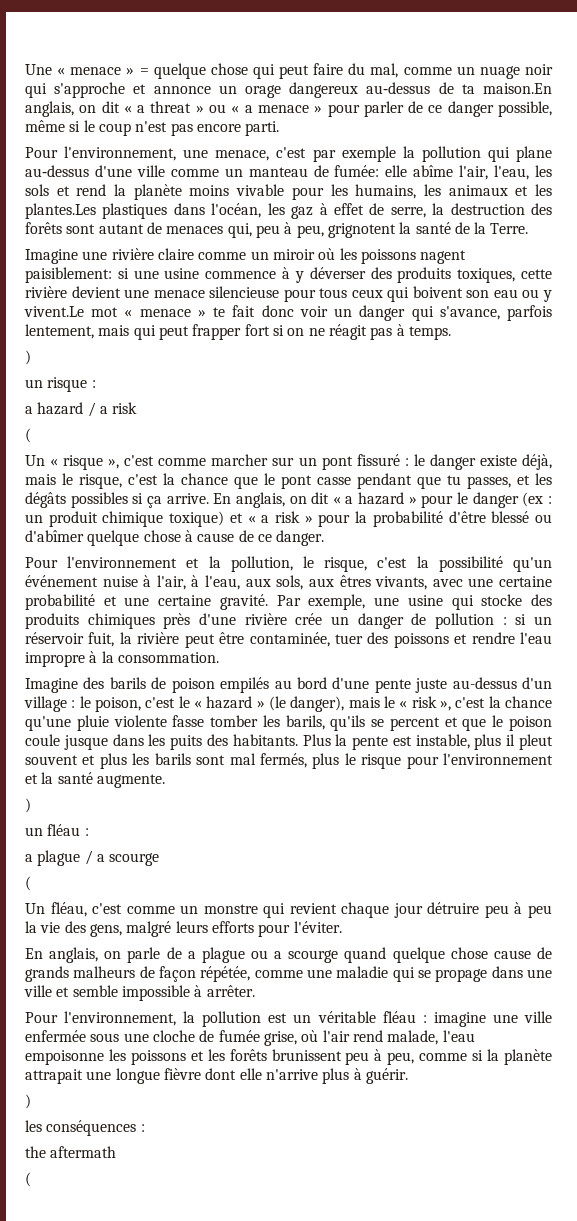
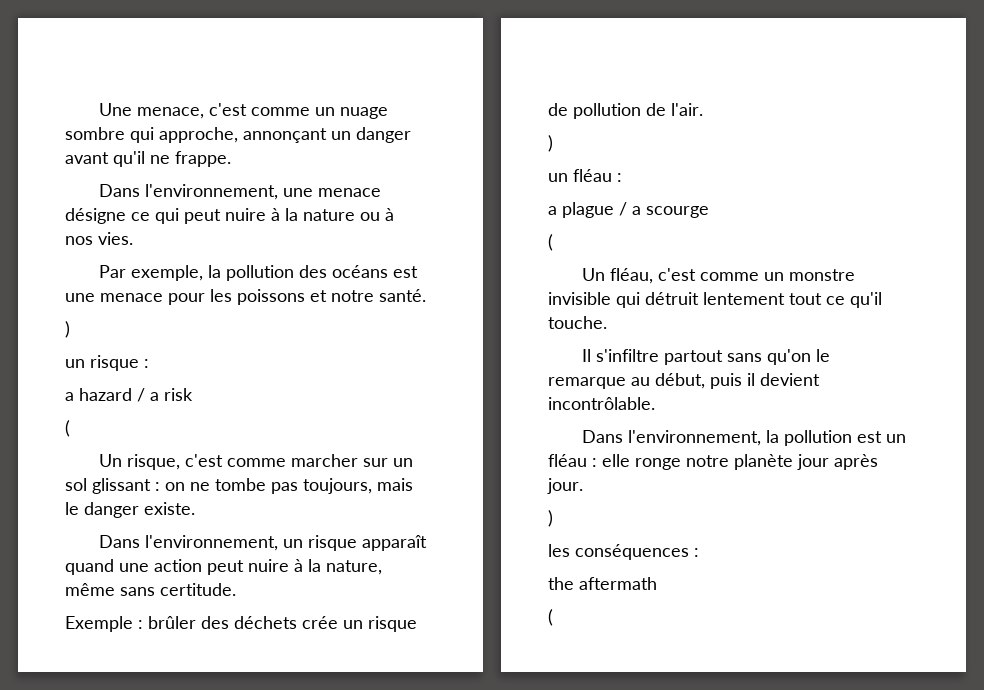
[57,63,553,79] [25,82,552,98] [25,101,552,117] [25,120,280,136] [25,146,553,162] [25,165,552,180] [25,184,552,200] [25,203,553,219] [25,222,529,238] [25,248,467,264] [25,267,552,283] [25,286,553,302] [24,305,552,321] [25,324,451,340] « menace » = quelque chose qui peut faire du mal, comme un nuage noir qui s'approche et annonce un orage dangereux au‑dessus de ta maison.En anglais, on dit « a threat » ou « a menace » pour parler de ce danger possible, même si le coup n'est pas encore parti. // Pour l'environnement, une menace, c'est par exemple la pollution qui plane au‑dessus d'une ville comme un manteau de fumée: elle abîme l'air, l'eau, les sols et rend la planète moins vivable pour les humains, les animaux et les plantes.Les plastiques dans l'océan, les gaz à effet de serre, la destruction des forêts sont autant de menaces qui, peu à peu, grignotent la santé de la Terre. // Imagine une rivière claire comme un miroir où les poissons nagent paisiblement: si une usine commence à y déverser des produits toxiques, cette rivière devient une menace silencieuse pour tous ceux qui boivent son eau ou y vivent.Le mot « menace » te fait donc voir un danger qui s'avance, parfois lentement, mais qui peut frapper fort si on ne réagit pas à temps. -> [136,103,388,119] [65,127,411,143] [65,151,231,167] [98,184,381,200] [65,208,394,224] [65,232,133,245] [98,265,418,281] [65,289,426,305] menace, c'est comme un nuage sombre qui approche, annonçant un danger avant qu'il ne frappe. // Dans l'environnement, une menace désigne ce qui peut nuire à la nature ou à nos vies. // Par exemple, la pollution des océans est une menace pour les poissons et notre santé.
[50,455,120,470] « risque », -> [126,454,180,470] risque,
[321,454,552,470] [25,473,552,489] [25,492,552,508] [25,511,553,527] [25,530,325,546] [25,556,552,572] [25,575,553,590] [25,594,553,610] [25,613,287,629] pont fissuré : le danger existe déjà, mais le risque, c'est la chance que le pont casse pendant que tu passes, et les dégâts possibles si ça arrive. En anglais, on dit « a hazard » pour le danger (ex : un produit chimique toxique) et « a risk » pour la probabilité d'être blessé ou d'abîmer quelque chose à cause de ce danger. // Pour l'environnement et la pollution, le risque, c'est la possibilité qu'un événement nuise à l'air, à l'eau, aux sols, aux êtres vivants, avec une certaine probabilité et une certaine gravité. Par exemple, une usine qui stocke des produits chimiques près d'une rivière -> [65,478,413,494] [65,502,195,518] [98,535,427,551] [65,559,382,575] [65,583,236,596] [65,616,297,632] sol glissant : on ne tombe pas toujours, mais le danger existe. // Dans l'environnement, un risque apparaît quand une action peut nuire à la nature, même sans certitude. // Exemple : brûler des déchets
[357,613,404,629] danger -> [368,616,417,632] risque
[502,614,553,625] [25,632,552,648] [25,651,219,667] [25,677,552,693] [24,696,552,712] [25,715,552,731] [25,734,553,750] [25,753,553,769] [25,772,165,788] : si un réservoir fuit, la rivière peut être contaminée, tuer des poissons et rendre l'eau impropre à la consommation. // Imagine des barils de poison empilés au bord d'une pente juste au-dessus d'un village : le poison, c'est le « hazard » (le danger), mais le « risk », c'est la chance qu'une pluie violente fasse tomber les barils, qu'ils se percent et que le poison coule jusque dans les puits des habitants. Plus la pente est instable, plus il pleut souvent et plus les barils sont mal fermés, plus le risque pour l'environnement et la santé augmente. -> [646,103,703,116] de l'air.
[263,902,552,918] [25,921,342,937] [25,947,553,963] [25,966,552,982] [24,985,255,1001] [25,1012,58,1023] qui revient chaque jour détruire peu à peu la vie des gens, malgré leurs efforts pour l'éviter. // En anglais, on parle de a plague ou a scourge quand quelque chose cause de grands malheurs de façon répétée, comme une maladie qui se propage dans une ville et semble impossible à arrêter. // Pour -> [548,292,882,308] [548,316,607,329] [581,349,830,365] [548,373,820,389] [548,397,655,410] [581,430,623,443] invisible qui détruit lentement tout ce qu'il touche. // Il s'infiltre partout sans qu'on le remarque au début, puis il devient incontrôlable. // Dans
[317,1011,553,1027] [25,1030,475,1046] [25,1049,552,1065] [25,1068,408,1084] véritable fléau : imagine une ville enfermée sous une cloche de fumée grise, où l'air rend malade, l'eau empoisonne les poissons et les forêts brunissent peu à peu, comme si la planète attrapait une longue fièvre dont elle n'arrive plus à guérir. -> [548,454,878,470] [547,478,583,494] fléau : elle ronge notre planète jour après jour.

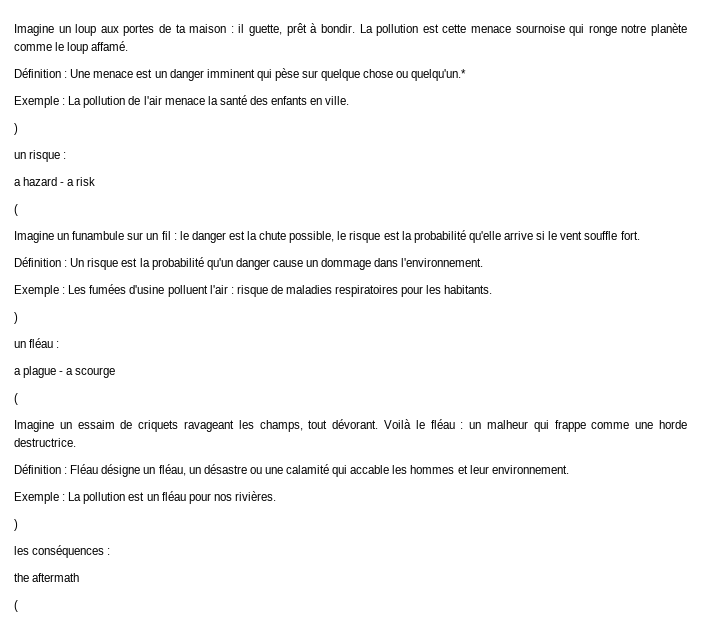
[98,103,388,119] [65,127,411,143] [65,151,231,167] [98,184,381,200] [65,208,394,224] [65,232,133,245] [98,265,418,281] [65,289,426,305] Une menace, c'est comme un nuage sombre qui approche, annonçant un danger avant qu'il ne frappe. // Dans l'environnement, une menace désigne ce qui peut nuire à la nature ou à nos vies. // Par exemple, la pollution des océans est une menace pour les poissons et notre santé. -> [14,23,687,36] [14,41,129,54] [14,68,467,81] [14,95,350,108] Imagine un loup aux portes de ta maison : il guette, prêt à bondir. La pollution est cette menace sournoise qui ronge notre planète comme le loup affamé. // Définition : Une menace est un danger imminent qui pèse sur quelque chose ou quelqu'un.* // Exemple : La pollution de l'air menace la santé des enfants en ville.
[137,388,145,402] / -> [60,182,65,186] -
[98,454,413,470] [65,478,413,494] [65,502,195,518] [98,535,427,551] [65,559,382,575] [65,583,236,596] [65,616,417,632] [548,103,703,119] Un risque, c'est comme marcher sur un sol glissant : on ne tombe pas toujours, mais le danger existe. // Dans l'environnement, un risque apparaît quand une action peut nuire à la nature, même sans certitude. // Exemple : brûler des déchets crée un risque de pollution de l'air. -> [14,230,640,243] [14,257,484,270] [14,284,493,297] Imagine un funambule sur un fil : le danger est la chute possible, le risque est la probabilité qu'elle arrive si le vent souffle fort. // Définition : Un risque est la probabilité qu'un danger cause un dommage dans l'environnement. // Exemple : Les fumées d'usine polluent l'air : risque de maladies respiratoires pour les habitants.
[619,202,627,216] / -> [59,371,64,375] -
[581,268,855,284] [548,292,882,308] [548,316,607,329] [581,349,830,365] [548,373,820,389] [548,397,655,410] [581,430,906,446] [548,454,878,470] [547,478,583,494] Un fléau, c'est comme un monstre invisible qui détruit lentement tout ce qu'il touche. // Il s'infiltre partout sans qu'on le remarque au début, puis il devient incontrôlable. // Dans l'environnement, la pollution est un fléau : elle ronge notre planète jour après jour. -> [14,419,687,432] [14,438,76,447] [14,464,569,477] [14,491,276,504] Imagine un essaim de criquets ravageant les champs, tout dévorant. Voilà le fléau : un malheur qui frappe comme une horde destructrice. // Définition : Fléau désigne un fléau, un désastre ou une calamité qui accable les hommes et leur environnement. // Exemple : La pollution est un fléau pour nos rivières.

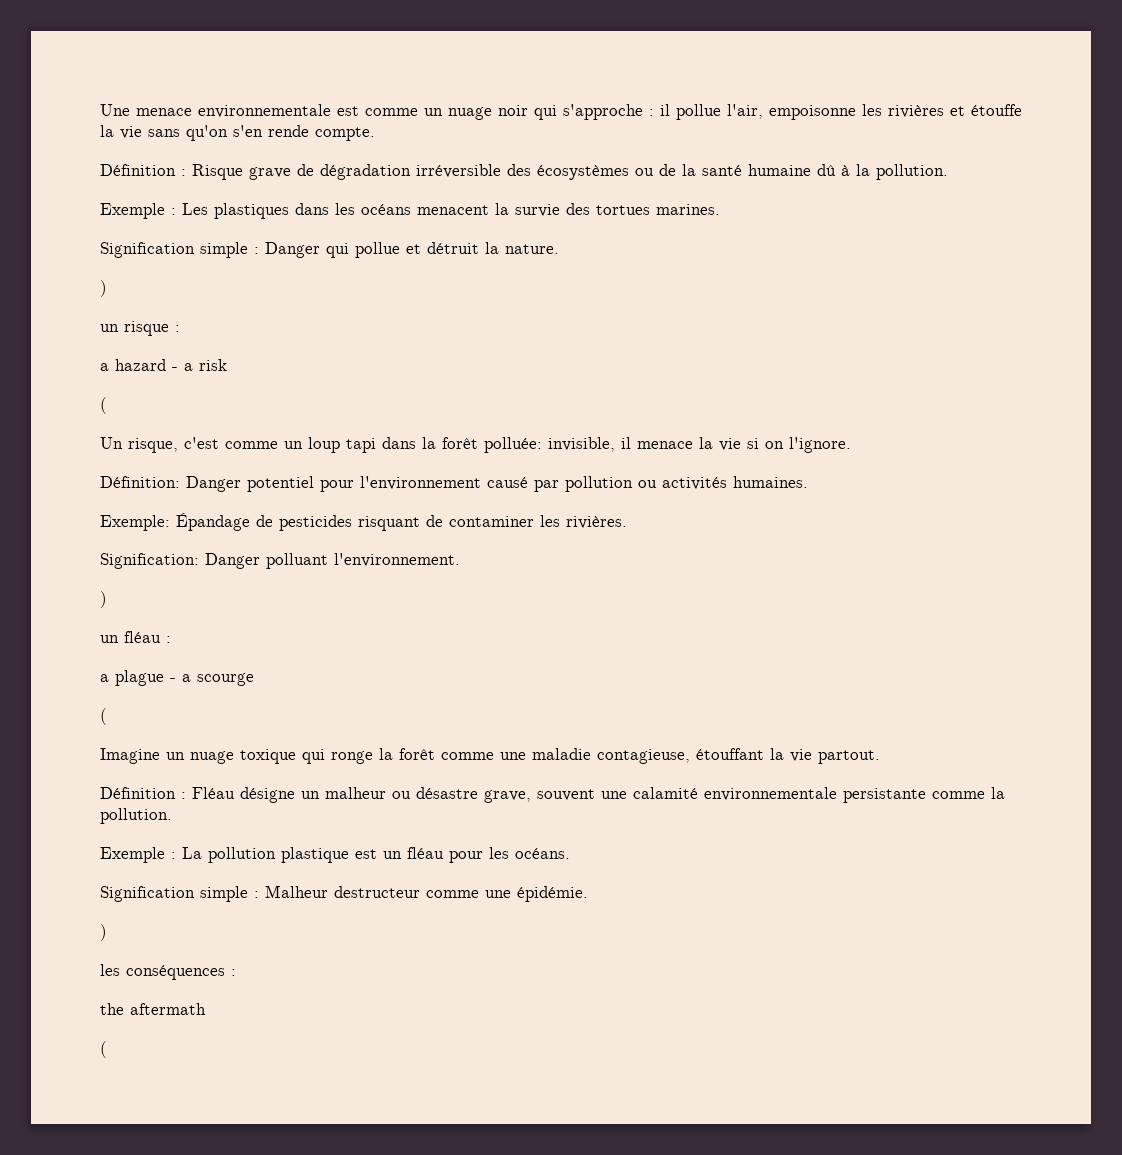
[14,23,687,36] [14,41,129,54] [14,68,467,81] [14,95,350,108] Imagine un loup aux portes de ta maison : il guette, prêt à bondir. La pollution est cette menace sournoise qui ronge notre planète comme le loup affamé. // Définition : Une menace est un danger imminent qui pèse sur quelque chose ou quelqu'un.* // Exemple : La pollution de l'air menace la santé des enfants en ville. -> [100,104,1022,120] [100,125,375,141] [100,164,948,180] [100,203,720,219] [100,242,559,258] Une menace environnementale est comme un nuage noir qui s'approche : il pollue l'air, empoisonne les rivières et étouffe la vie sans qu'on s'en rende compte. // Définition : Risque grave de dégradation irréversible des écosystèmes ou de la santé humaine dû à la pollution. // Exemple : Les plastiques dans les océans menacent la survie des tortues marines. // Signification simple : Danger qui pollue et détruit la nature.
[14,230,640,243] [14,257,484,270] [14,284,493,297] Imagine un funambule sur un fil : le danger est la chute possible, le risque est la probabilité qu'elle arrive si le vent souffle fort. // Définition : Un risque est la probabilité qu'un danger cause un dommage dans l'environnement. // Exemple : Les fumées d'usine polluent l'air : risque de maladies respiratoires pour les habitants. -> [100,437,851,453] [100,476,808,492] [100,513,627,531] [100,553,460,569] Un risque, c'est comme un loup tapi dans la forêt polluée: invisible, il menace la vie si on l'ignore. // Définition: Danger potentiel pour l'environnement causé par pollution ou activités humaines. // Exemple: Épandage de pesticides risquant de contaminer les rivières. // Signification: Danger polluant l'environnement.
[77,419,687,432] [14,438,76,447] essaim de criquets ravageant les champs, tout dévorant. Voilà le fléau : un malheur qui frappe comme une horde destructrice. -> [190,748,880,764] nuage toxique qui ronge la forêt comme une maladie contagieuse, étouffant la vie partout.
[158,464,569,477] [14,492,126,504] fléau, un désastre ou une calamité qui accable les hommes et leur environnement. // Exemple : La pollution -> [325,787,1005,803] [100,808,172,824] [100,847,349,863] malheur ou désastre grave, souvent une calamité environnementale persistante comme la pollution. // Exemple : La pollution plastique
[213,491,276,501] nos rivières. -> [489,847,570,859] [100,885,588,902] les océans. // Signification simple : Malheur destructeur comme une épidémie.

